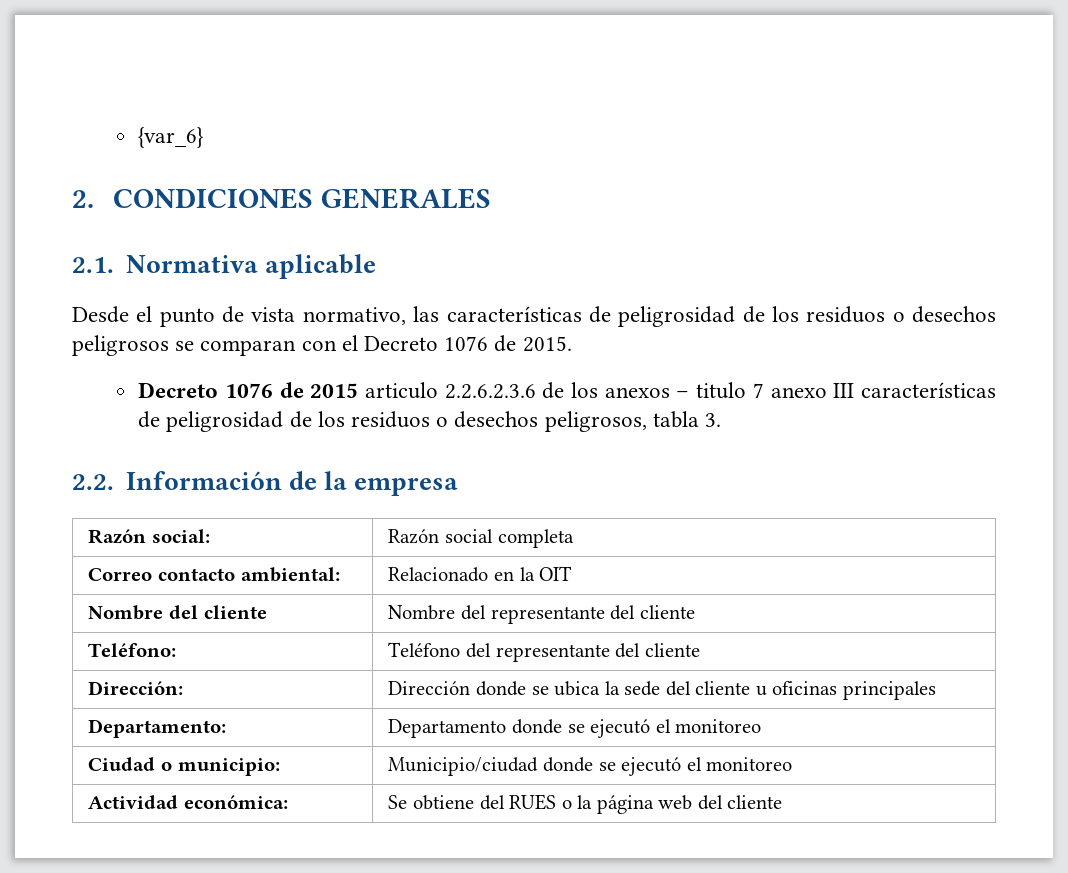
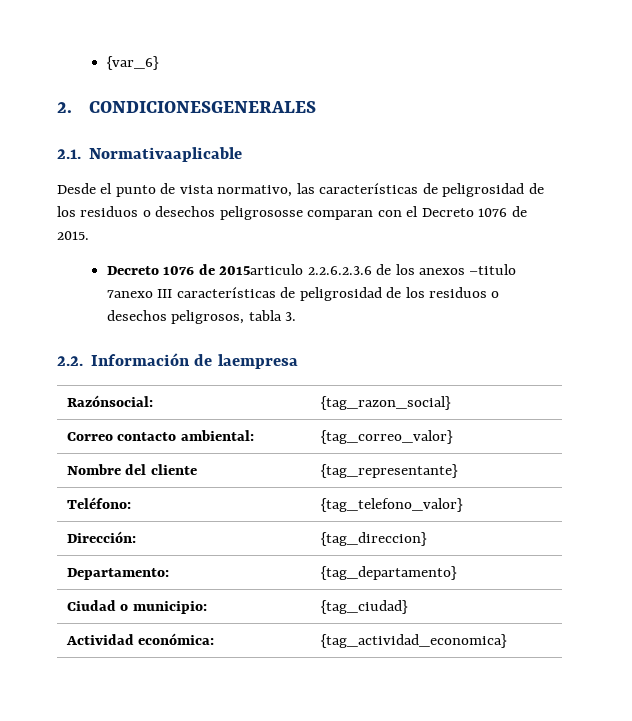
[112,188,491,209] CONDICIONES GENERALES -> [88,101,316,113] CONDICIONESGENERALES
[125,254,376,279] Normativa aplicable -> [89,147,243,162] Normativaaplicable
[72,335,195,356] peligrosos se -> [219,206,303,220] peligrososse
[310,382,438,399] 2015 articulo -> [219,264,304,275] 2015articulo
[676,382,827,399] – titulo 7 anexo -> [469,264,517,275] [106,290,153,298] –titulo 7anexo
[324,471,459,496] [88,529,210,544] [388,529,574,548] la empresa // Razón social: | Razón social completa -> [217,354,298,369] [66,395,153,407] [320,396,451,410] laempresa // Razónsocial: | {tag_razon_social}
[388,566,573,582] Relacionado en la OIT -> [320,430,453,444] {tag_correo_valor}
[388,605,695,624] [88,643,177,657] [388,642,700,662] [88,681,184,695] [388,681,936,700] [88,719,227,738] [388,719,762,738] [88,757,280,776] [388,757,793,776] [88,795,288,809] [388,794,783,814] Nombre del representante del cliente // Teléfono: | Teléfono del representante del cliente // Dirección: | Dirección donde se ubica la sede del cliente u oficinas principales // Departamento: | Departamento donde se ejecutó el monitoreo // Ciudad o municipio: | Municipio/ciudad donde se ejecutó el monitoreo // Actividad económica: | Se obtiene del RUES o la página web del cliente -> [320,464,458,478] [66,497,131,509] [320,498,463,512] [66,531,136,543] [320,532,427,546] [66,568,169,580] [320,566,457,580] [66,600,207,614] [320,600,408,614] [65,633,215,645] [320,634,507,648] {tag_representante} // Teléfono: | {tag_telefono_valor} // Dirección: | {tag_direccion} // Departamento: | {tag_departamento} // Ciudad o municipio: | {tag_ciudad} // Actividad económica: | {tag_actividad_economica}

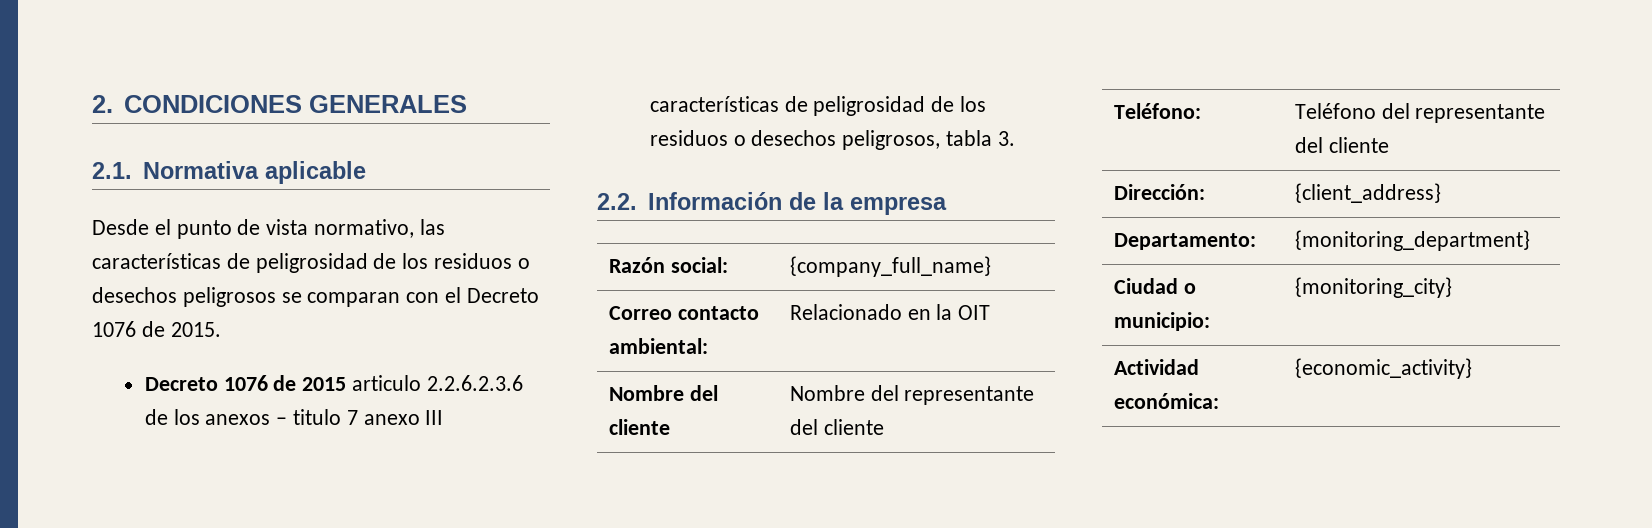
[106,56,159,70] [57,101,316,113] [57,147,243,162] {var_6} // 2. CONDICIONESGENERALES // 2.1. Normativaaplicable -> [92,95,467,113] [92,161,366,184] 2. CONDICIONES GENERALES // 2.1. Normativa aplicable
[219,206,303,220] peligrososse -> [182,287,302,307] peligrosos se
[219,264,304,275] 2015articulo -> [302,375,422,391] 2015 articulo
[469,264,517,275] [106,290,153,298] –titulo 7anexo -> [276,409,420,425] – titulo 7 anexo
[217,354,298,369] [66,395,153,407] [320,396,451,410] laempresa // Razónsocial: | {tag_razon_social} -> [822,192,947,215] [608,257,728,273] [789,256,991,277] la empresa // Razón social: | {company_full_name}
[320,430,453,444] {tag_correo_valor} -> [789,304,991,320] Relacionado en la OIT
[320,464,458,478] [66,497,131,509] [320,498,463,512] {tag_representante} // Teléfono: | {tag_telefono_valor} -> [789,385,1035,405] [789,419,884,435] [1113,103,1201,119] [1294,103,1546,123] [1294,137,1389,153] Nombre del representante del cliente // Teléfono: | Teléfono del representante del cliente
[320,532,427,546] {tag_direccion} -> [1294,183,1441,203] {client_address}
[320,566,457,580] {tag_departamento} -> [1294,230,1530,251] {monitoring_department}
[320,600,408,614] {tag_ciudad} -> [1294,277,1452,298] {monitoring_city}
[320,634,507,648] {tag_actividad_economica} -> [1294,358,1472,379] {economic_activity}

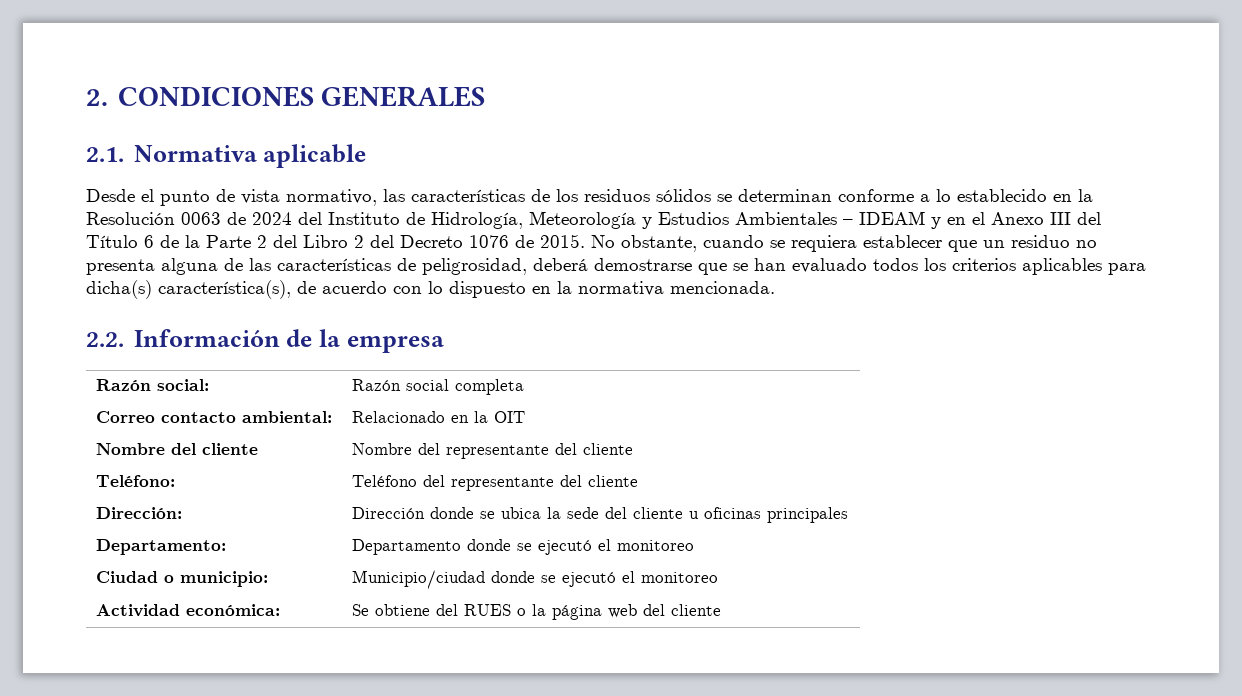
[255,253,530,273] [92,287,539,307] [92,321,221,337] [144,375,523,391] [144,409,444,425] [649,96,987,116] [649,130,1015,150] peligrosidad de los residuos o desechos peligrosos se comparan con el Decreto 1076 de 2015. // Decreto 1076 de 2015 articulo 2.2.6.2.3.6 de los anexos – titulo 7 anexo III características de peligrosidad de los residuos o desechos peligrosos, tabla 3. -> [556,189,1093,202] [86,211,1101,229] [86,234,1097,252] [86,258,1146,275] [86,280,775,299] los residuos sólidos se determinan conforme a lo establecido en la Resolución 0063 de 2024 del Instituto de Hidrología, Meteorología y Estudios Ambientales – IDEAM y en el Anexo III del Título 6 de la Parte 2 del Libro 2 del Decreto 1076 de 2015. No obstante, cuando se requiera establecer que un residuo no presenta alguna de las características de peligrosidad, deberá demostrarse que se han evaluado todos los criterios aplicables para dicha(s) característica(s), de acuerdo con lo dispuesto en la normativa mencionada.
[789,256,991,277] {company_full_name} -> [352,379,525,395] Razón social completa
[1294,183,1441,203] [1113,233,1256,250] [1294,230,1530,251] [1113,278,1196,294] [1113,312,1210,331] [1294,277,1452,298] [1113,359,1199,375] [1113,393,1219,409] [1294,358,1472,379] {client_address} // Departamento: | {monitoring_department} // Ciudad o municipio: | {monitoring_city} // Actividad económica: | {economic_activity} -> [352,507,849,523] [96,539,227,555] [352,539,695,555] [96,571,269,587] [352,570,719,589] [96,604,281,617] [352,604,722,620] Dirección donde se ubica la sede del cliente u oficinas principales // Departamento: | Departamento donde se ejecutó el monitoreo // Ciudad o municipio: | Municipio/ciudad donde se ejecutó el monitoreo // Actividad económica: | Se obtiene del RUES o la página web del cliente

